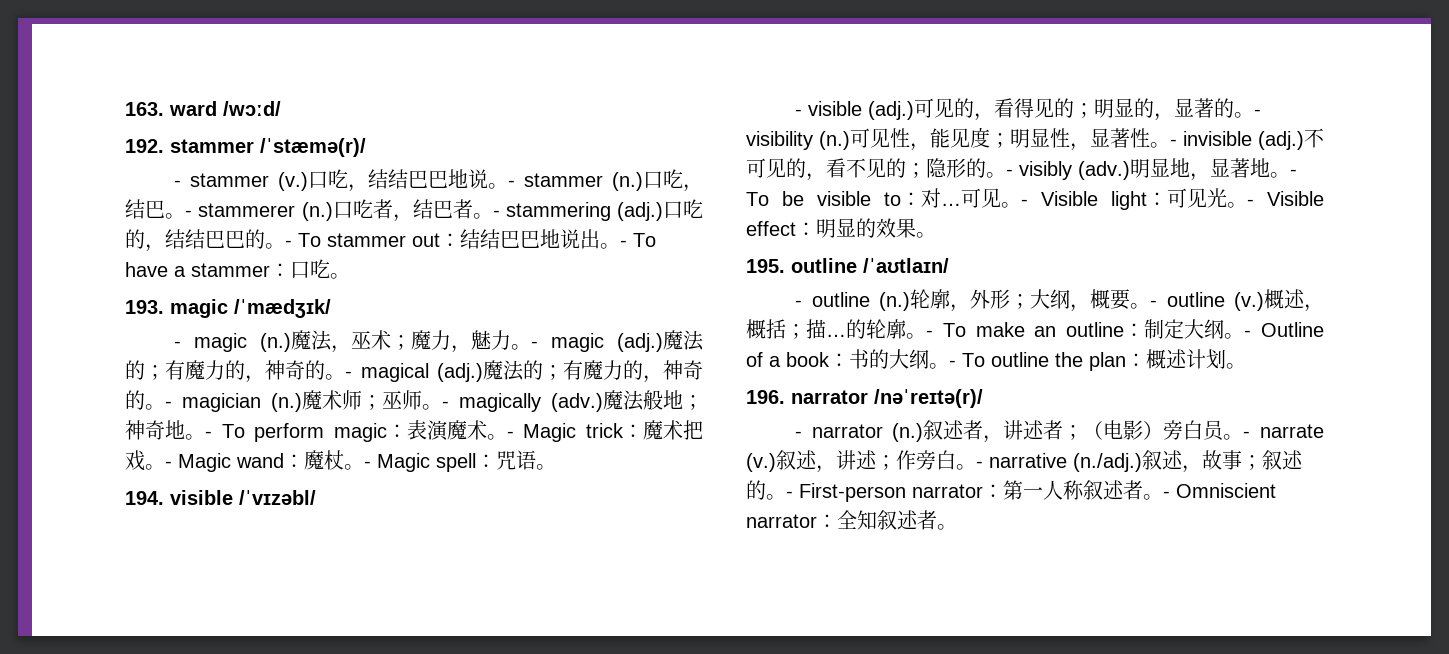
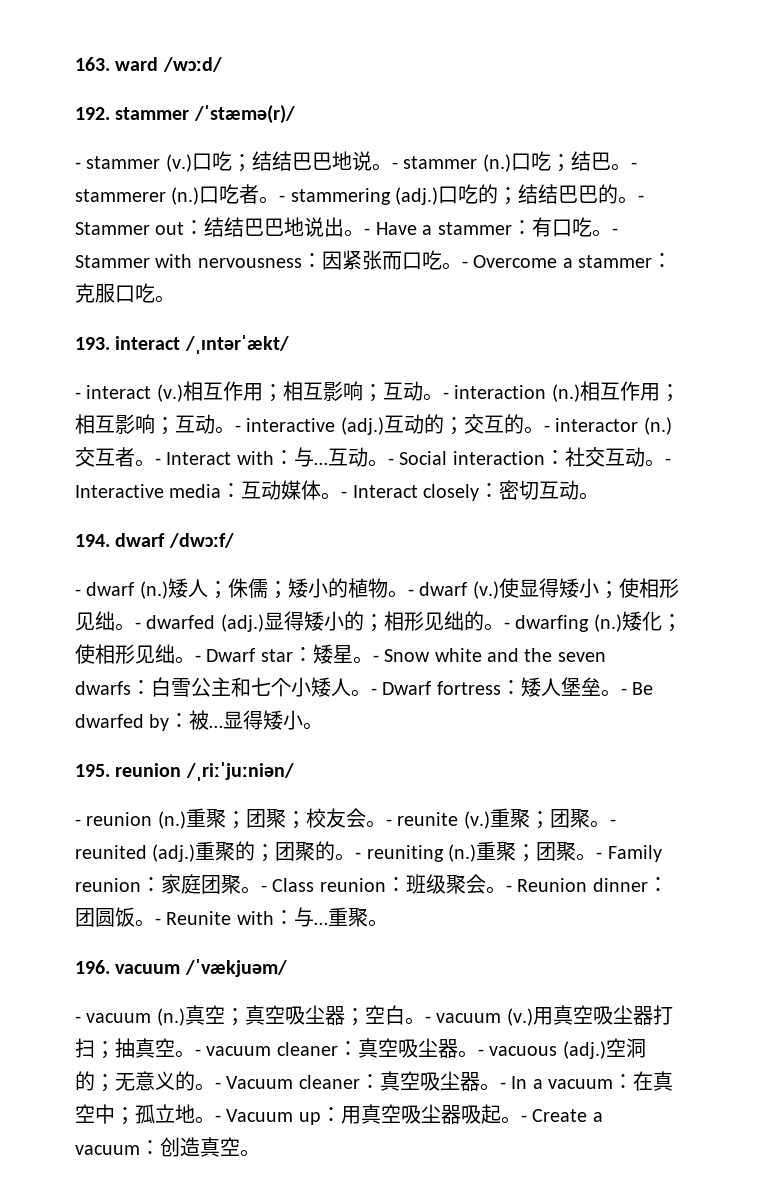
[348,184,369,192] ， -> [231,154,252,172] ；
[683,184,703,192] ， -> [550,154,571,172] ；
[392,199,473,222] ，结巴者 -> (260, 194) none
[145,244,165,252] ， -> [498,187,519,205] ；
[298,233,406,247] To stammer -> [75,222,150,235] Stammer
[633,233,656,247] [125,262,290,277] To have a stammer： -> [375,217,618,237] [75,250,672,270] [75,283,115,303] Have a stammer：有口吃。- Stammer with nervousness：因紧张而口吃。- Overcome a stammer：克服
[170,299,331,318] [174,330,704,353] [125,360,703,383] [125,390,703,412] [125,420,703,442] [125,450,556,472] [125,490,316,505] [795,98,1262,121] [746,127,1324,151] [746,158,1297,181] [746,188,1324,210] [746,218,936,238] [746,258,949,273] [795,289,1324,312] [746,319,1324,339] [746,349,1246,371] [746,389,983,408] [795,420,1324,443] [746,450,1303,473] [746,480,1276,502] [746,510,937,530] magic /ˈmædʒɪk/ // - magic (n.)魔法，巫术；魔力，魅力。- magic (adj.)魔法的；有魔力的，神奇的。- magical (adj.)魔法的；有魔力的，神奇的。- magician (n.)魔术师；巫师。- magically (adv.)魔法般地；神奇地。- To perform magic：表演魔术。- Magic trick：魔术把戏。- Magic wand：魔杖。- Magic spell：咒语。 // 194. visible /ˈvɪzəbl/ // - visible (adj.)可见的，看得见的；明显的，显著的。- visibility (n.)可见性，能见度；明显性，显著性。- invisible (adj.)不可见的，看不见的；隐形的。- visibly (adv.)明显地，显著地。- To be visible to：对…可见。- Visible light：可见光。- Visible effect：明显的效果。 // 195. outline /ˈaʊtlaɪn/ // - outline (n.)轮廓，外形；大纲，概要。- outline (v.)概述，概括；描…的轮廓。- To make an outline：制定大纲。- Outline of a book：书的大纲。- To outline the plan：概述计划。 // 196. narrator /nəˈreɪtə(r)/ // - narrator (n.)叙述者，讲述者；（电影）旁白员。- narrate (v.)叙述，讲述；作旁白。- narrative (n./adj.)叙述，故事；叙述的。- First-person narrator：第一人称叙述者。- Omniscient narrator：全知叙述者 -> [115,335,289,354] [75,381,680,402] [75,414,672,435] [75,447,671,467] [75,480,600,501] [75,533,234,548] [75,578,679,599] [75,611,682,632] [75,644,606,664] [75,677,654,697] [75,710,324,731] [75,762,294,781] [75,808,616,829] [75,841,662,862] [75,874,668,894] [75,907,388,927] [75,959,287,977] [75,1005,673,1026] [75,1038,646,1059] [75,1071,673,1092] [75,1104,603,1125] [75,1137,240,1157] interact /ˌɪntərˈækt/ // - interact (v.)相互作用；相互影响；互动。- interaction (n.)相互作用；相互影响；互动。- interactive (adj.)互动的；交互的。- interactor (n.)交互者。- Interact with：与…互动。- Social interaction：社交互动。- Interactive media：互动媒体。- Interact closely：密切互动。 // 194. dwarf /dwɔːf/ // - dwarf (n.)矮人；侏儒；矮小的植物。- dwarf (v.)使显得矮小；使相形见绌。- dwarfed (adj.)显得矮小的；相形见绌的。- dwarfing (n.)矮化；使相形见绌。- Dwarf star：矮星。- Snow white and the seven dwarfs：白雪公主和七个小矮人。- Dwarf fortress：矮人堡垒。- Be dwarfed by：被…显得矮小。 // 195. reunion /ˌriːˈjuːniən/ // - reunion (n.)重聚；团聚；校友会。- reunite (v.)重聚；团聚。- reunited (adj.)重聚的；团聚的。- reuniting (n.)重聚；团聚。- Family reunion：家庭团聚。- Class reunion：班级聚会。- Reunion dinner：团圆饭。- Reunite with：与…重聚。 // 196. vacuum /ˈvækjuəm/ // - vacuum (n.)真空；真空吸尘器；空白。- vacuum (v.)用真空吸尘器打扫；抽真空。- vacuum cleaner：真空吸尘器。- vacuous (adj.)空洞的；无意义的。- Vacuum cleaner：真空吸尘器。- In a vacuum：在真空中；孤立地。- Vacuum up：用真空吸尘器吸起。- Create a vacuum：创造真空

